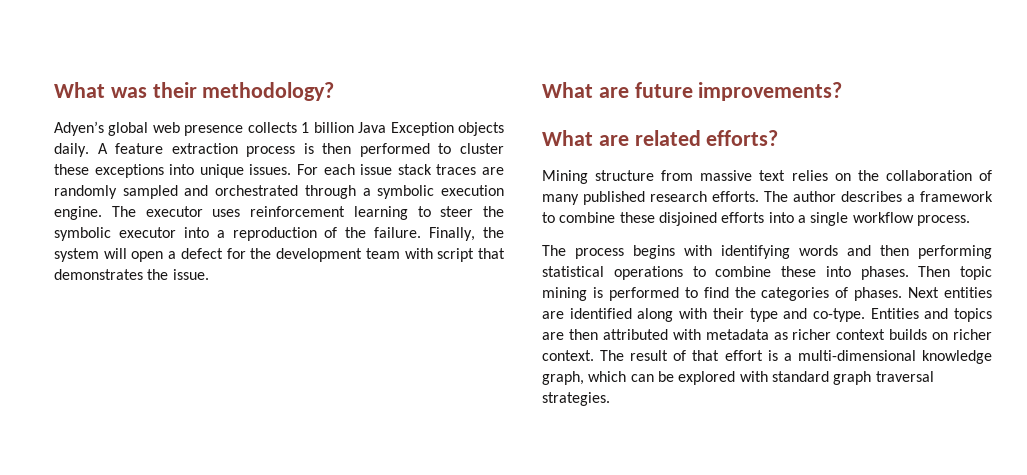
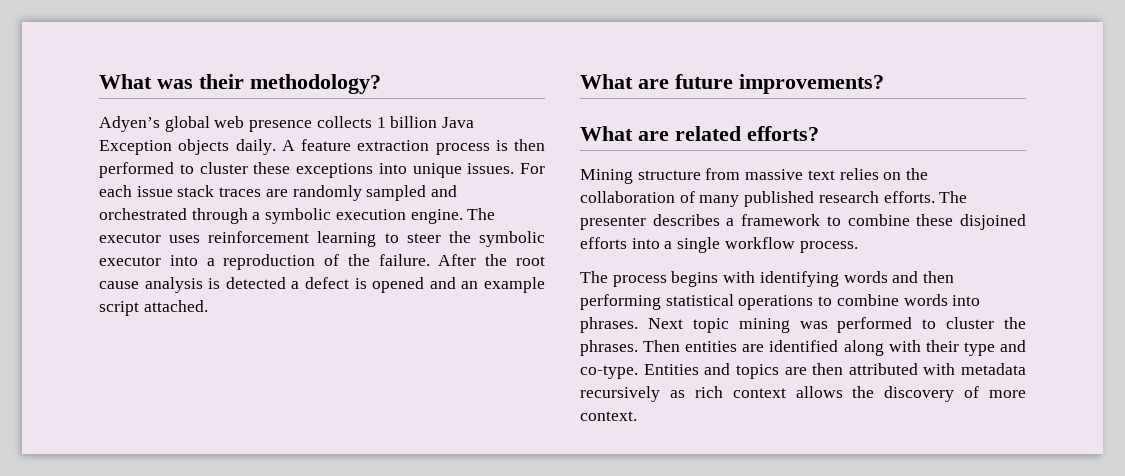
[429,227,505,241] [54,248,506,262] [54,269,209,280] Finally, the system will open a defect for the development team with script that demonstrates the issue. -> [438,254,545,266] [99,277,545,293] [99,300,208,316] After the root cause analysis is detected a defect is opened and an example script attached.
[793,191,836,202] author -> [580,216,646,230] presenter
[781,266,951,280] these into phases. Then -> [903,294,981,306] [580,317,683,333] words into phrases. Next
[592,287,940,301] is performed to find the categories of phases. Next -> [799,317,1026,333] [580,340,681,356] was performed to cluster the phrases. Then
[773,329,992,340] [542,350,992,364] [542,371,934,385] [542,392,610,406] as richer context builds on richer context. The result of that effort is a multi-dimensional knowledge graph, which can be explored with standard graph traversal strategies. -> [580,386,1026,402] [580,411,637,421] recursively as rich context allows the discovery of more context.

